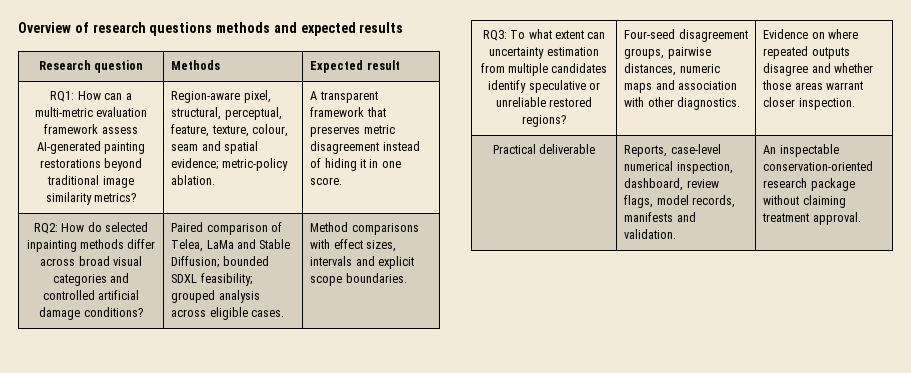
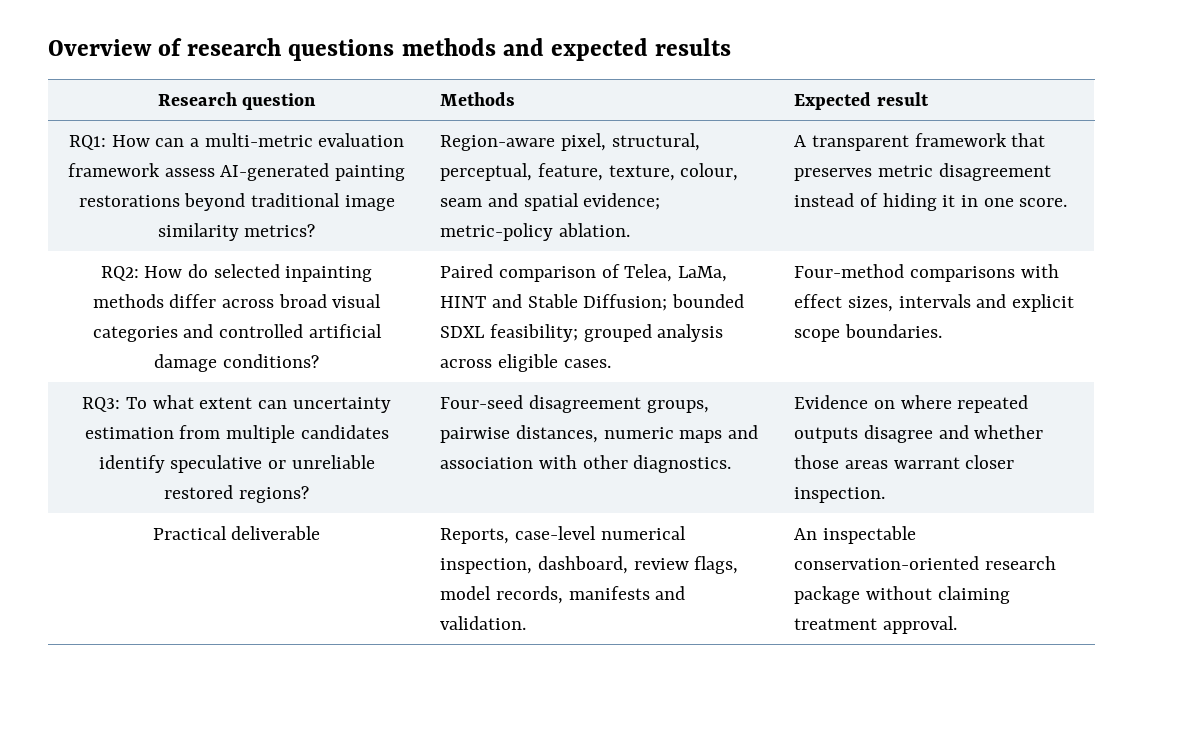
[206,240,234,249] LaMa -> [677,266,727,282] [440,296,487,308] LaMa, HINT
[310,222,349,232] Method -> [794,264,905,278] Four-method

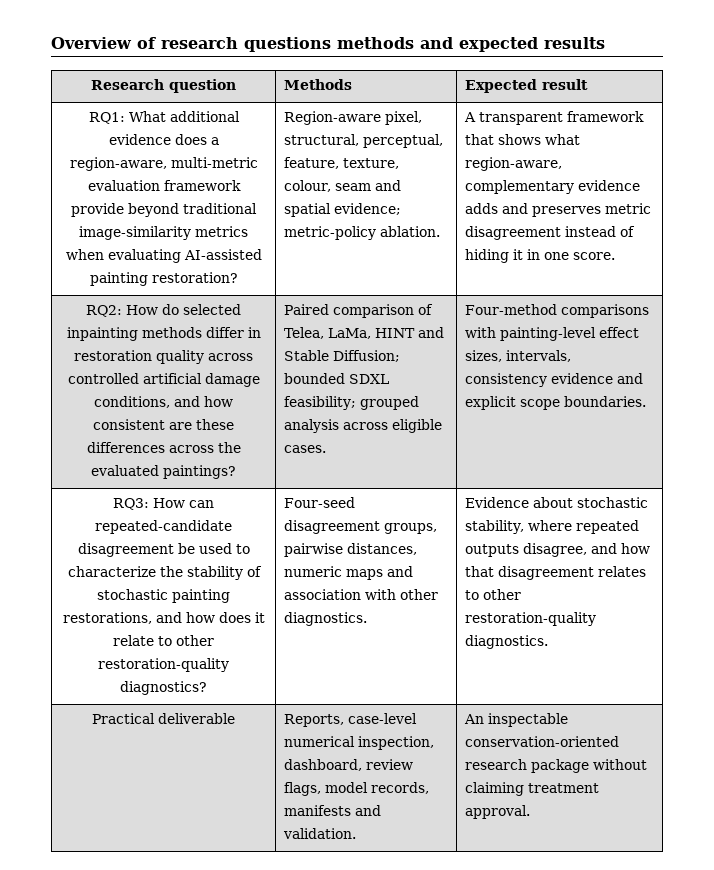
[111,133,405,147] [67,163,406,181] [78,193,395,211] [157,223,316,241] How can a multi-metric evaluation framework assess AI-generated painting restorations beyond traditional image similarity metrics? -> [128,111,240,122] [108,134,219,145] [69,157,258,171] [87,180,241,191] [71,203,257,217] [79,226,248,240] [65,249,262,263] [89,272,238,286] What additional evidence does a region-aware, multi-metric evaluation framework provide beyond traditional image-similarity metrics when evaluating AI-assisted painting restoration?
(1046, 140) none -> [497,134,580,145] [464,157,562,171] [464,180,640,194] [464,203,528,214] shows what region-aware, complementary evidence adds and
[222,294,382,308] [92,324,382,342] [154,354,319,372] across broad visual categories and controlled artificial damage conditions? -> [247,327,261,338] [74,350,253,364] [67,373,260,387] [94,396,233,408] [93,419,234,430] [86,442,241,453] [91,465,236,479] in restoration quality across controlled artificial damage conditions, and how consistent are these differences across the evaluated paintings?
(1059, 271) none -> [499,327,596,341] painting-level
[898,294,971,308] intervals -> [505,350,571,362] [464,373,613,387] intervals, consistency evidence
[125,395,391,413] [84,425,389,443] [98,455,375,473] [164,485,309,503] To what extent can uncertainty estimation from multiple candidates identify speculative or unreliable restored regions? -> [153,498,214,508] [95,520,232,534] [77,543,250,557] [67,566,262,580] [97,589,230,603] [62,612,265,624] [113,635,214,646] [98,658,229,672] [120,681,207,695] How can repeated-candidate disagreement be used to characterize the stability of stochastic painting restorations, and how does it relate to other restoration-quality diagnostics?
[873,395,1029,413] [794,425,1044,443] [794,455,1015,469] [794,487,886,503] on where repeated outputs disagree and whether those areas warrant closer inspection. -> [532,497,648,508] [464,520,640,534] [464,543,650,557] [464,566,646,580] [464,589,521,600] [464,612,596,626] [464,635,548,649] about stochastic stability, where repeated outputs disagree, and how that disagreement relates to other restoration-quality diagnostics.

